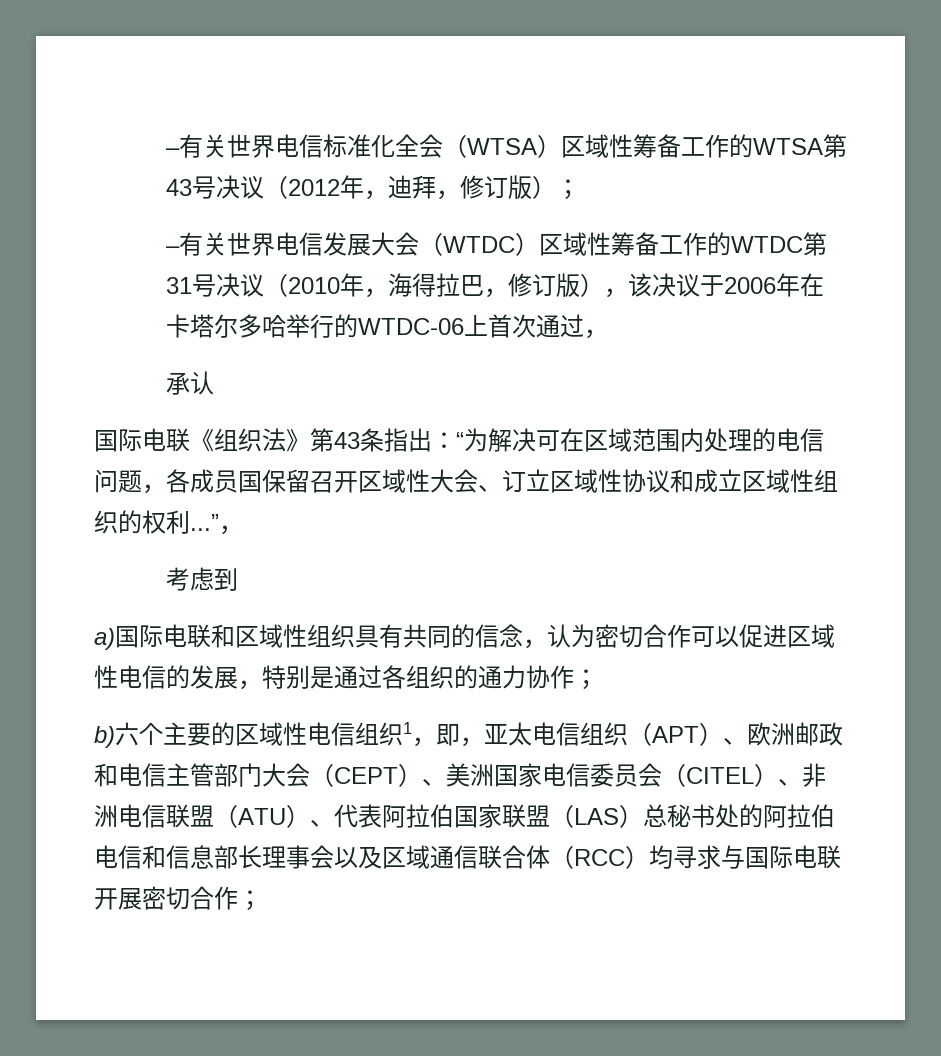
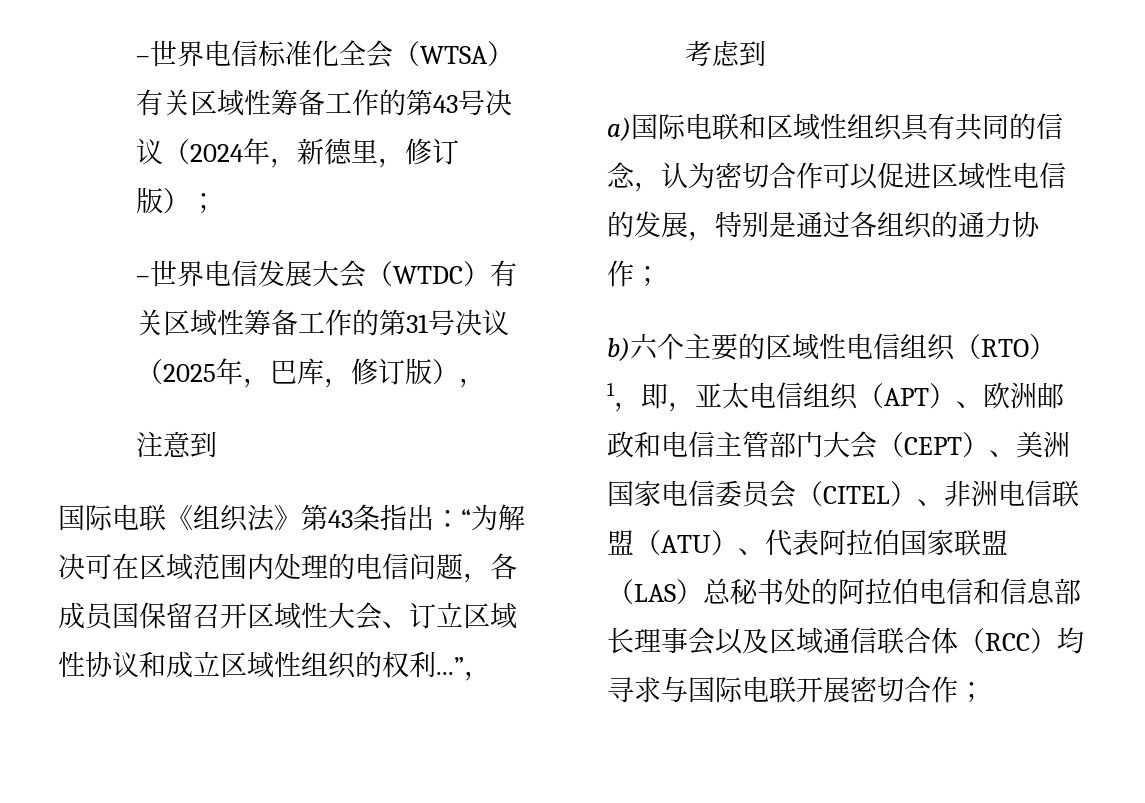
[165,134,227,158] –有关 -> [136,55,151,64] –
[560,134,823,158] 区域性筹备工作的WTSA -> [136,89,407,116] 有关区域性筹备工作的
[287,175,436,200] 2012年，迪拜 -> [190,138,379,168] 2024年，新德里
[178,232,227,256] 有关 -> (151, 279) none
[538,232,803,256] 区域性筹备工作的WTDC -> [490,260,518,287] [136,309,380,336] 有关区域性筹备工作的
[287,273,484,298] 2010年，海得拉巴 -> [163,358,325,388] 2025年，巴库
[627,273,824,297] [165,314,608,339] [165,371,214,395] 该决议于2006年在卡塔尔多哈举行的WTDC-06上首次通过， // 承认 -> [136,431,218,458] // 注意到
(403, 734) none -> [954,334,1056,360] （RTO）

